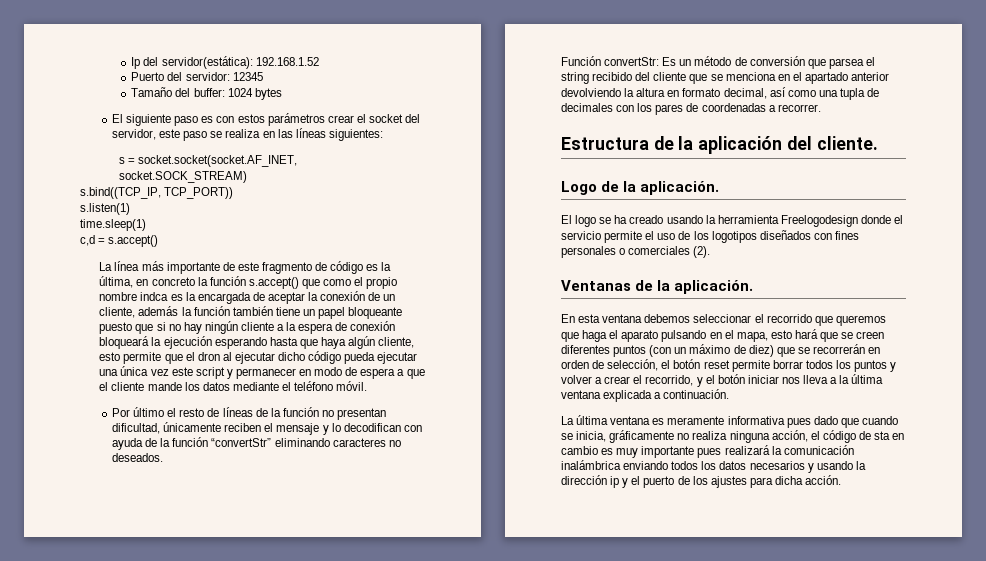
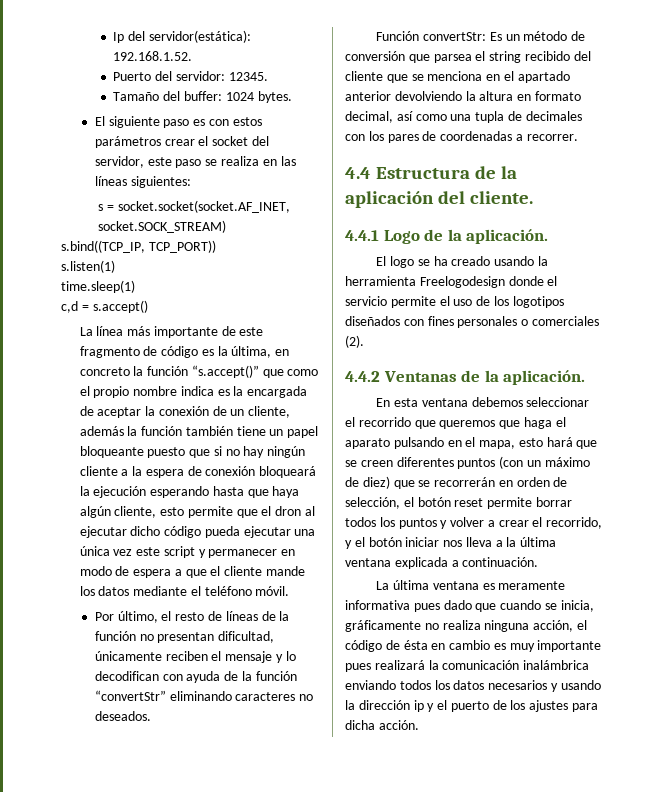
[255,57,319,66] 192.168.1.52 -> [113,51,193,61] 192.168.1.52.
[232,72,263,81] 12345 -> [228,72,268,81] 12345.
[254,88,282,100] bytes -> [257,91,292,103] bytes.
[248,277,299,289] s.accept() -> [191,365,259,378] “s.accept()”
[140,292,169,301] indca -> [180,386,214,396] indica
[133,407,165,417] último -> [117,611,158,623] último,
(821, 108) none -> [345,167,371,179] 4.4
(878, 143) none -> [345,230,379,241] 4.4.1
(711, 252) none -> [345,371,380,382] 4.4.2
[874,431,891,440] sta -> [403,640,428,650] ésta

